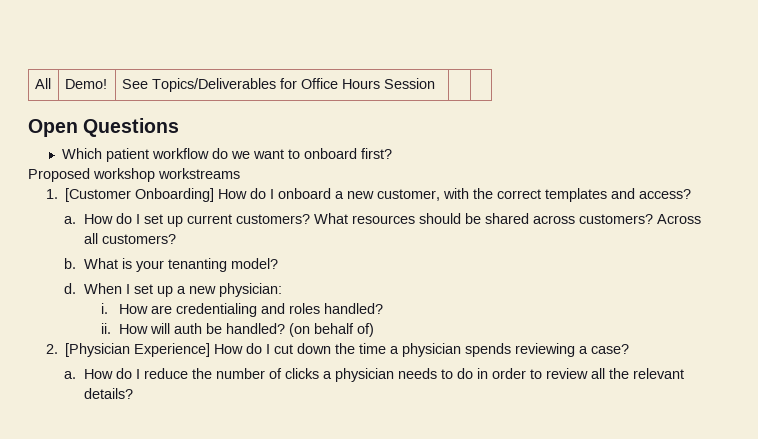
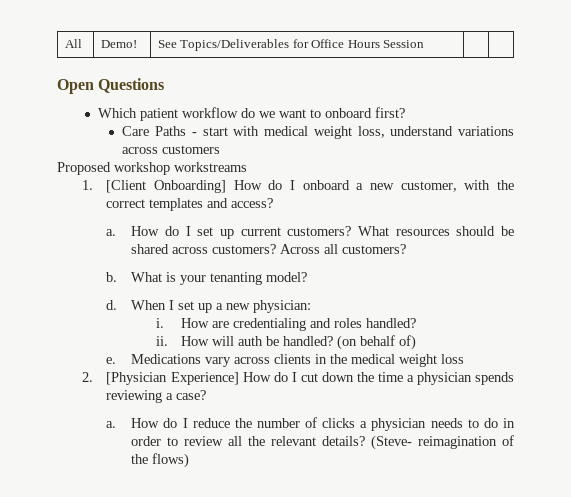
(393, 153) none -> [122,126,514,139] [122,145,221,154] // Care Paths - start with medical weight loss, understand variations across customers
[65,188,132,202] [Customer -> [106,180,147,193] [Client
(374, 330) none -> [106,354,465,367] // e. Medications vary across clients in the medical weight loss
(133, 393) none -> [371,435,514,450] [131,453,190,468] (Steve- reimagination of the flows)

